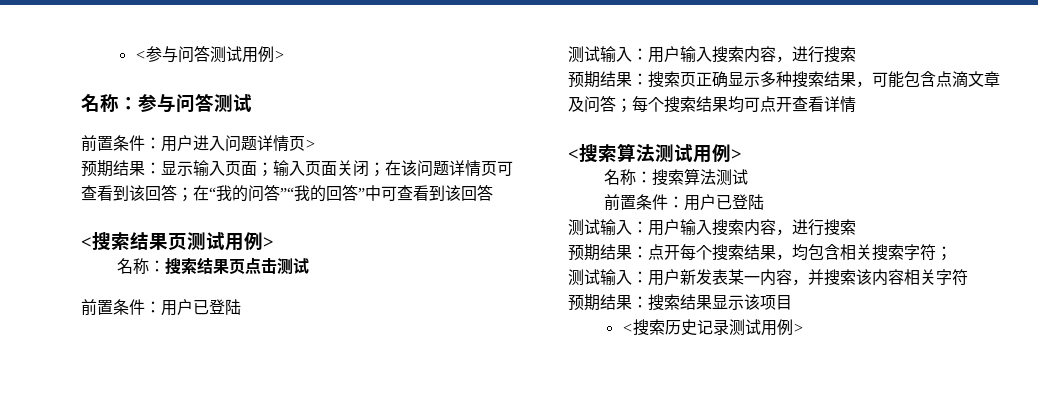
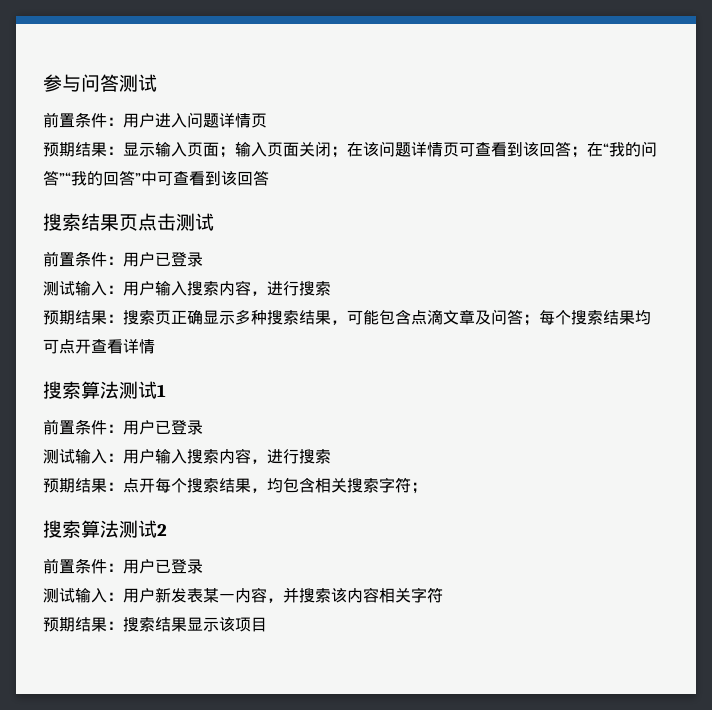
[134,46,285,63] [81,94,138,113] <参与问答测试用例> // 名称： -> (43, 83) none
[305,139,316,149] > -> (267, 120) none
[81,232,274,251] [117,258,166,274] <搜索结果页测试用例> // 名称： -> (269, 178) none
[225,299,241,315] 陆 -> [187,252,203,267] 录
[568,143,742,163] [604,168,749,186] [604,194,765,211] <搜索算法测试用例> // 名称：搜索算法测试 // 前置条件：用户已登陆 -> [43,381,166,399] [43,419,203,435] 搜索算法测试1 // 前置条件：用户已登录
(952, 253) none -> [43,520,167,538] [43,558,203,574] // 搜索算法测试2 // 前置条件：用户已登录
[621,319,804,336] // <搜索历史记录测试用例> -> (267, 624) none

